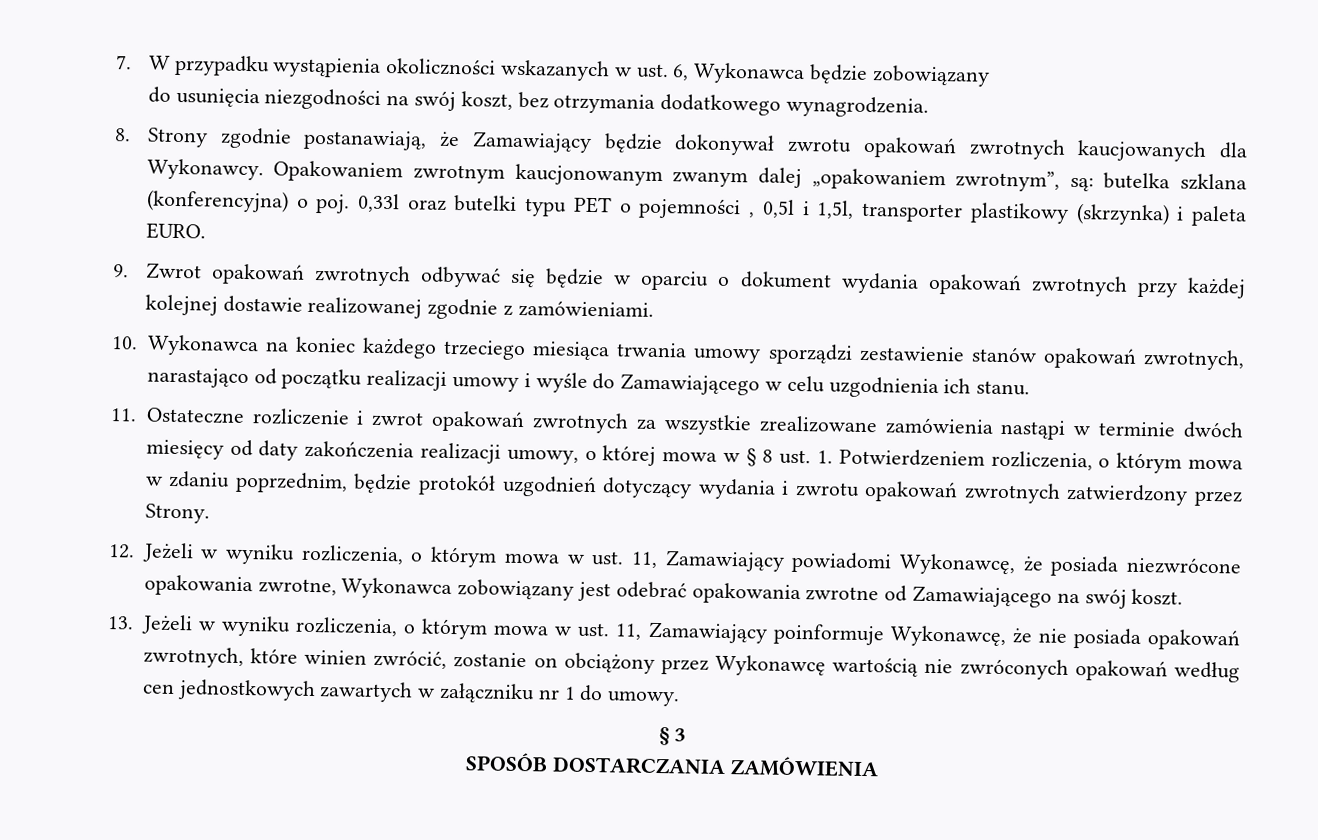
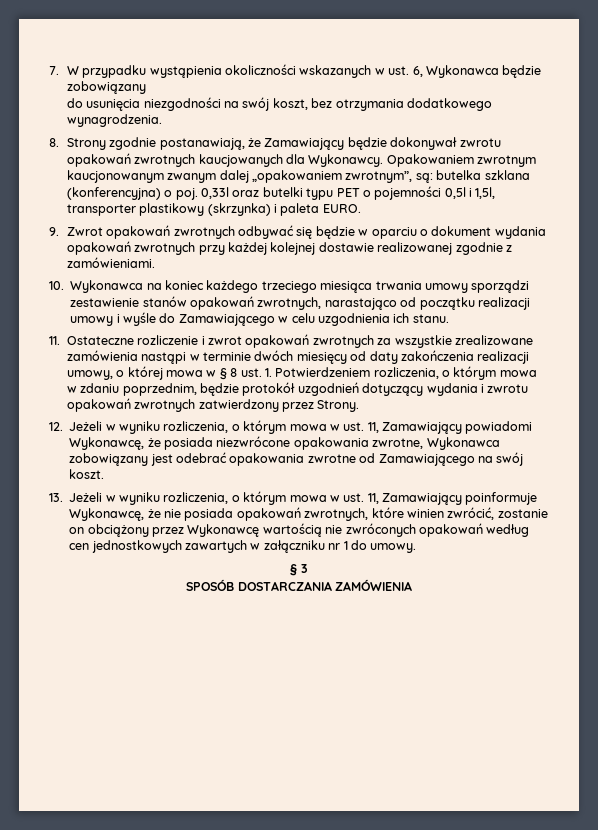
[748,212,756,218] , -> (442, 193) none

